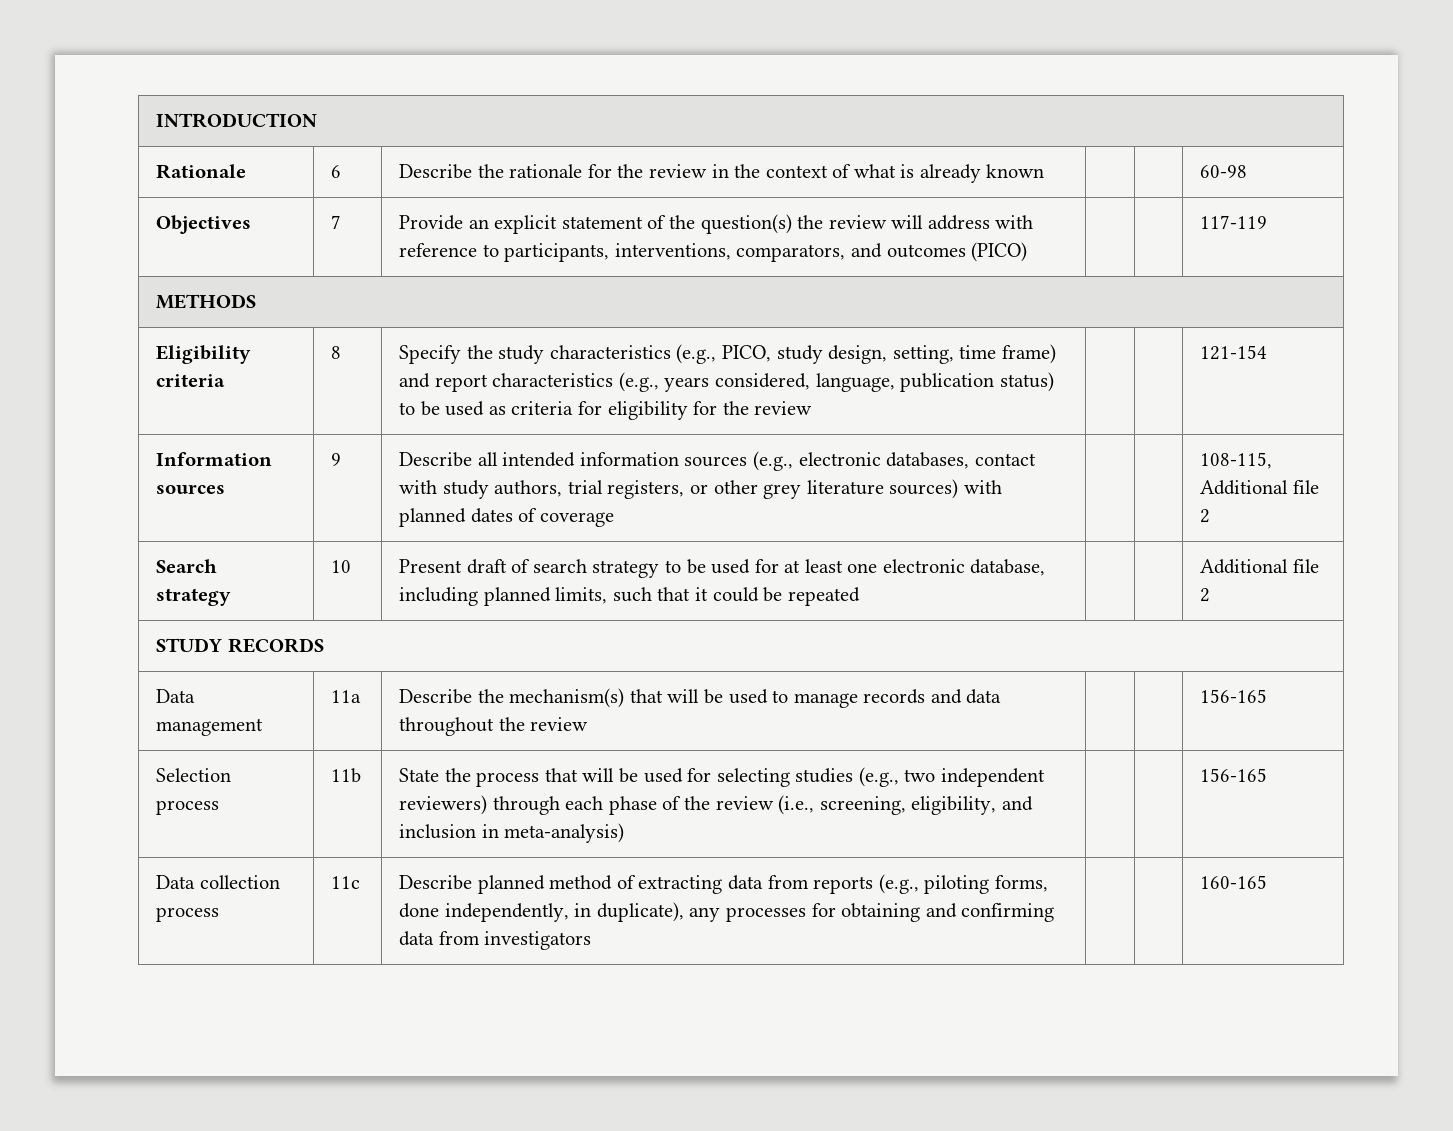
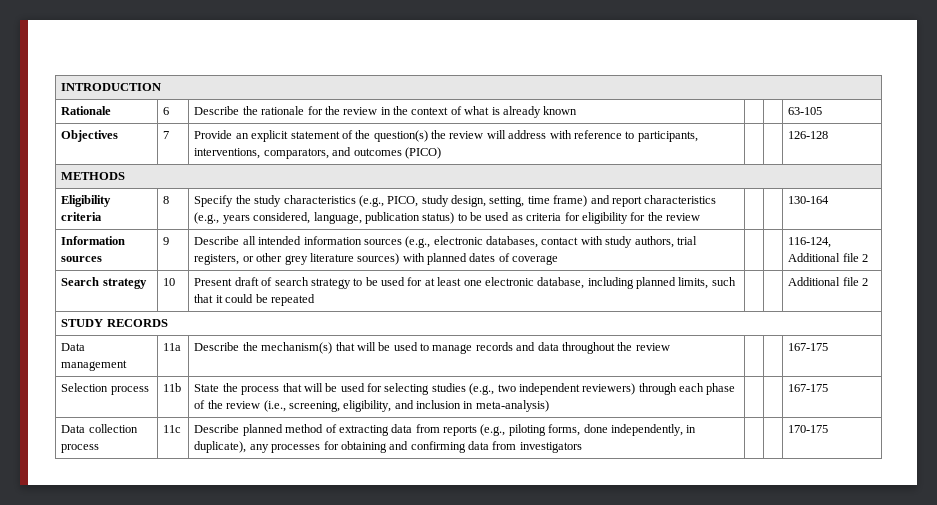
[1200,165,1248,178] 60-98 -> [788,107,823,115] 63-105
[1200,215,1268,229] 117-119 -> [788,131,829,139] 126-128
[1200,345,1268,360] 121-154 -> [788,196,830,204] 130-164
[1200,452,1273,469] 108-115, -> [788,237,832,248] 116-124,
[1200,689,1268,703] 156-165 -> [788,343,829,351] 167-175
[1200,768,1268,782] 156-165 -> [788,384,829,392] 167-175
[1200,875,1268,889] 160-165 -> [788,425,829,433] 170-175

